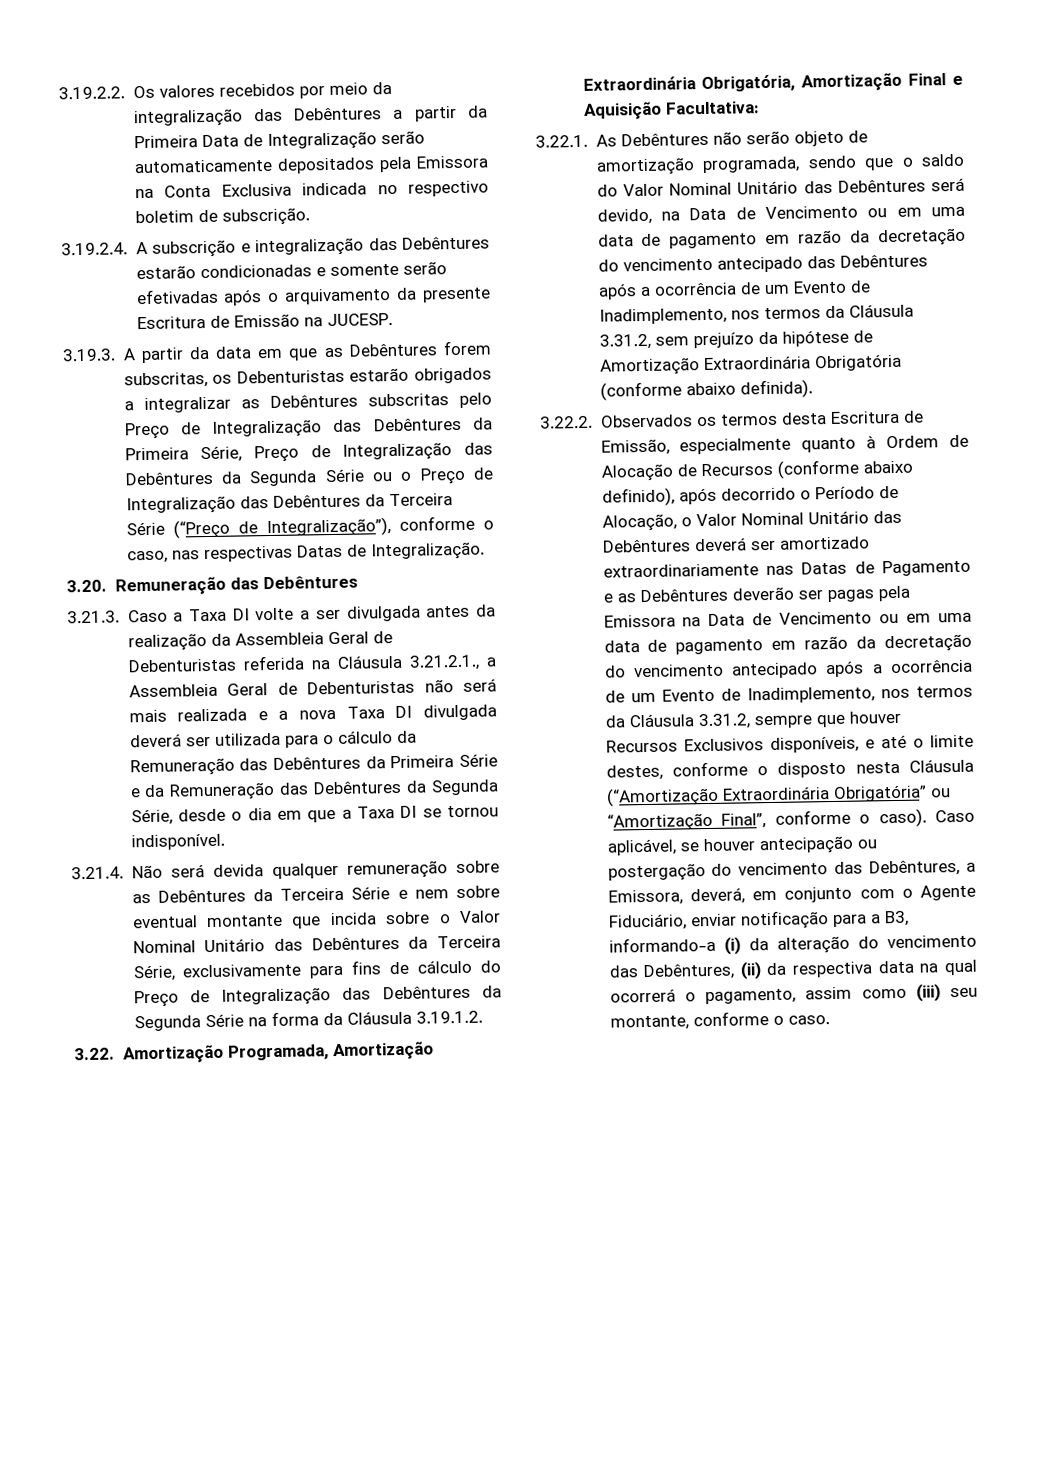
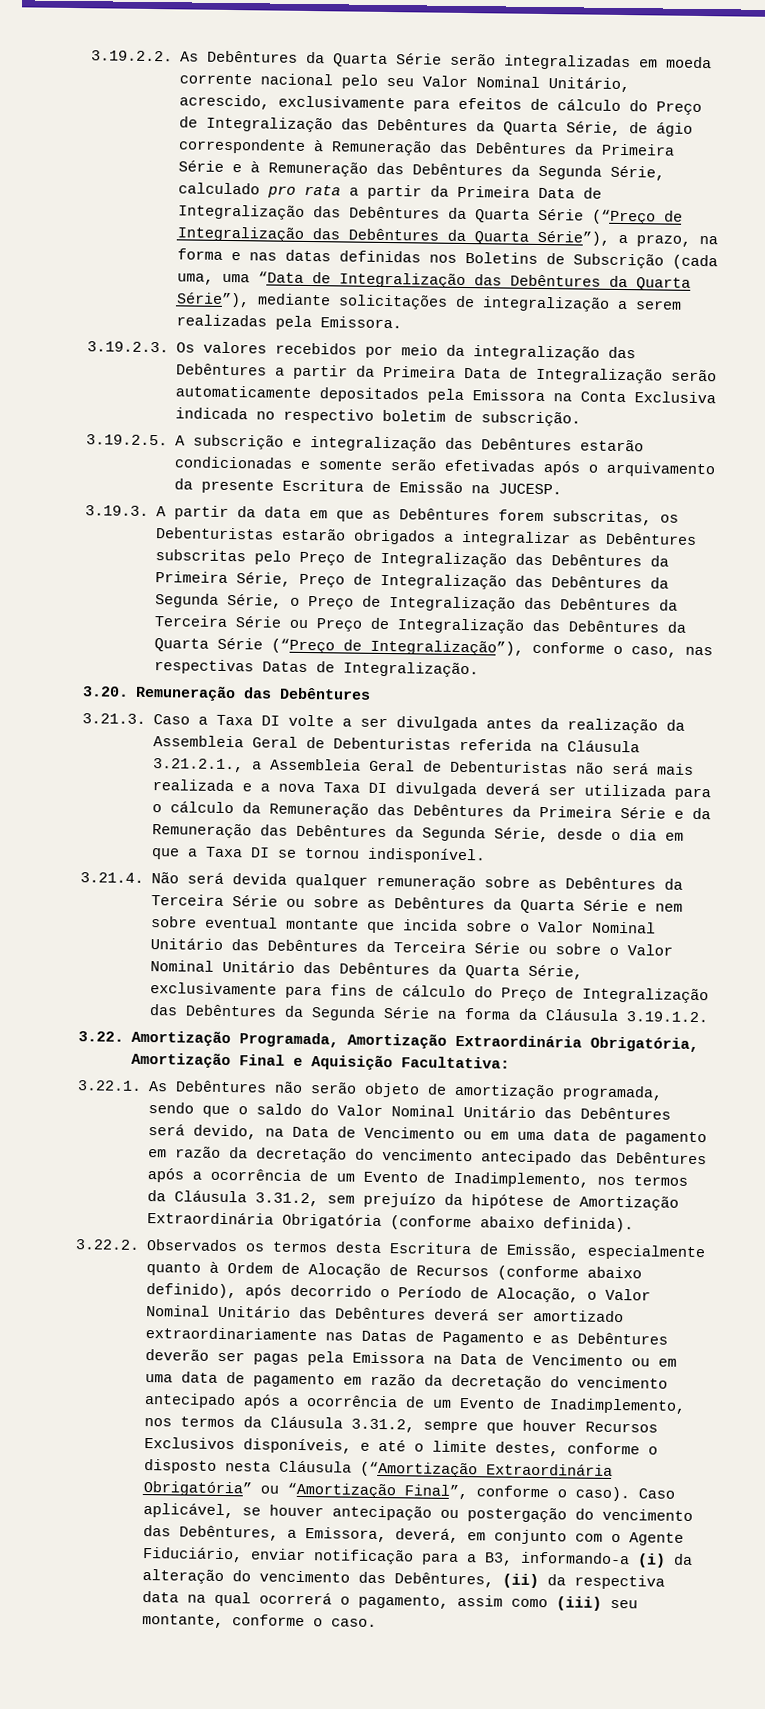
(125, 93) none -> [179,50,712,71] [178,73,630,93] [178,94,702,116] [178,116,693,137] [177,138,675,156] [177,160,665,181] [177,182,602,200] [177,204,683,225] [176,226,718,247] [176,248,718,270] [176,271,691,291] [175,292,682,312] [175,314,402,331] [87,341,169,353] As Debêntures da Quarta Série serão integralizadas em moeda corrente nacional pelo seu Valor Nominal Unitário, acrescido, exclusivamente para efeitos de cálculo do Preço de Integralização das Debêntures da Quarta Série, de ágio correspondente à Remuneração das Debêntures da Primeira Série e à Remuneração das Debêntures da Segunda Série, calculado pro rata a partir da Primeira Data de Integralização das Debêntures da Quarta Série (“Preço de Integralização das Debêntures da Quarta Série”), a prazo, na forma e nas datas definidas nos Boletins de Subscrição (cada uma, uma “Data de Integralização das Debêntures da Quarta Série”), mediante solicitações de integralização a serem realizadas pela Emissora. // 3.19.2.3.
[61,242,128,256] 3.19.2.4. -> [86,434,168,446] 3.19.2.5.
[324,468,393,483] Série ou -> [226,593,282,609] Série,
(165, 528) none -> [288,617,686,634] [153,637,263,652] ou Preço de Integralização das Debêntures da Quarta Série
(391, 893) none -> [285,896,629,914] ou sobre as Debêntures da Quarta Série
(501, 942) none -> [473,942,673,956] [149,960,520,979] Série ou sobre o Valor Nominal Unitário das Debêntures da Quarta

